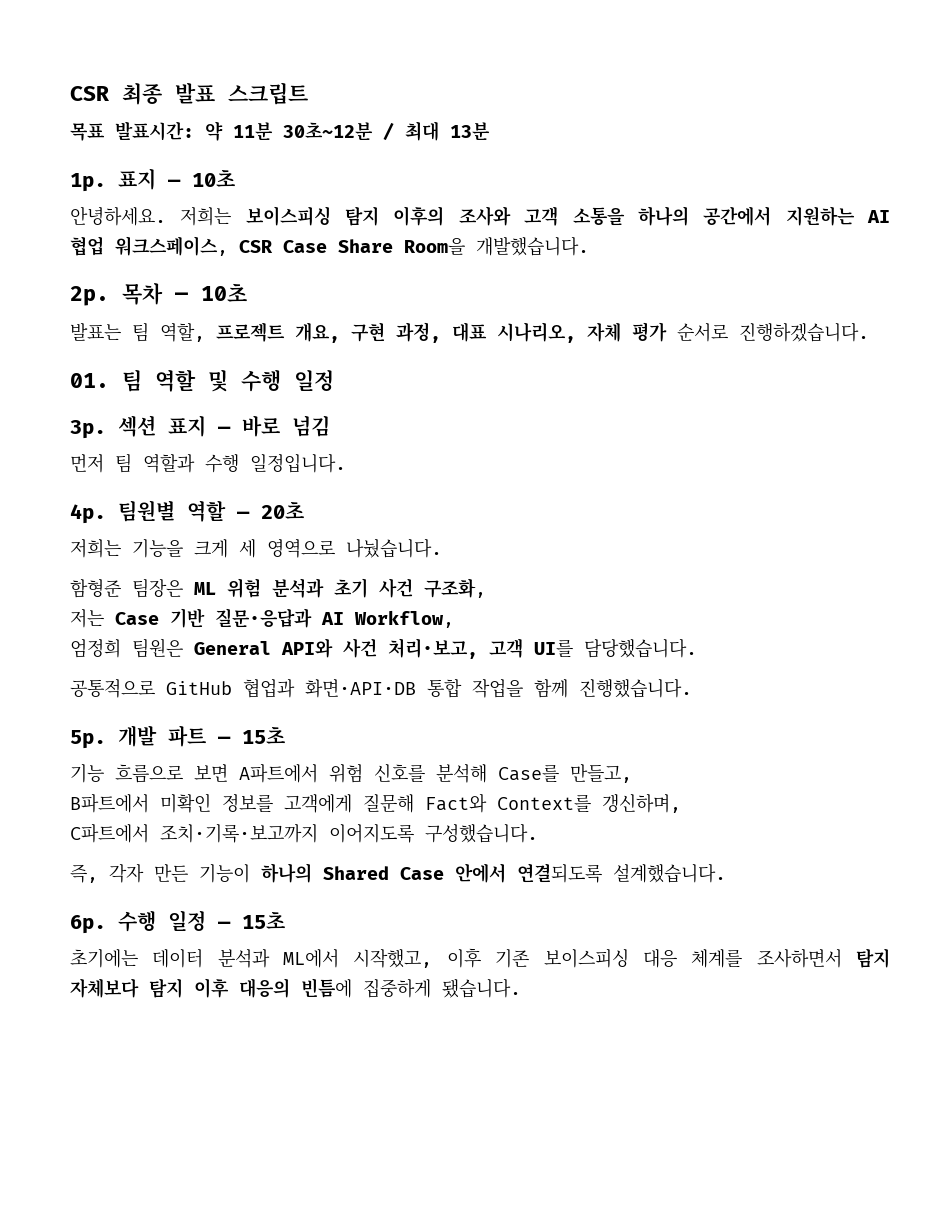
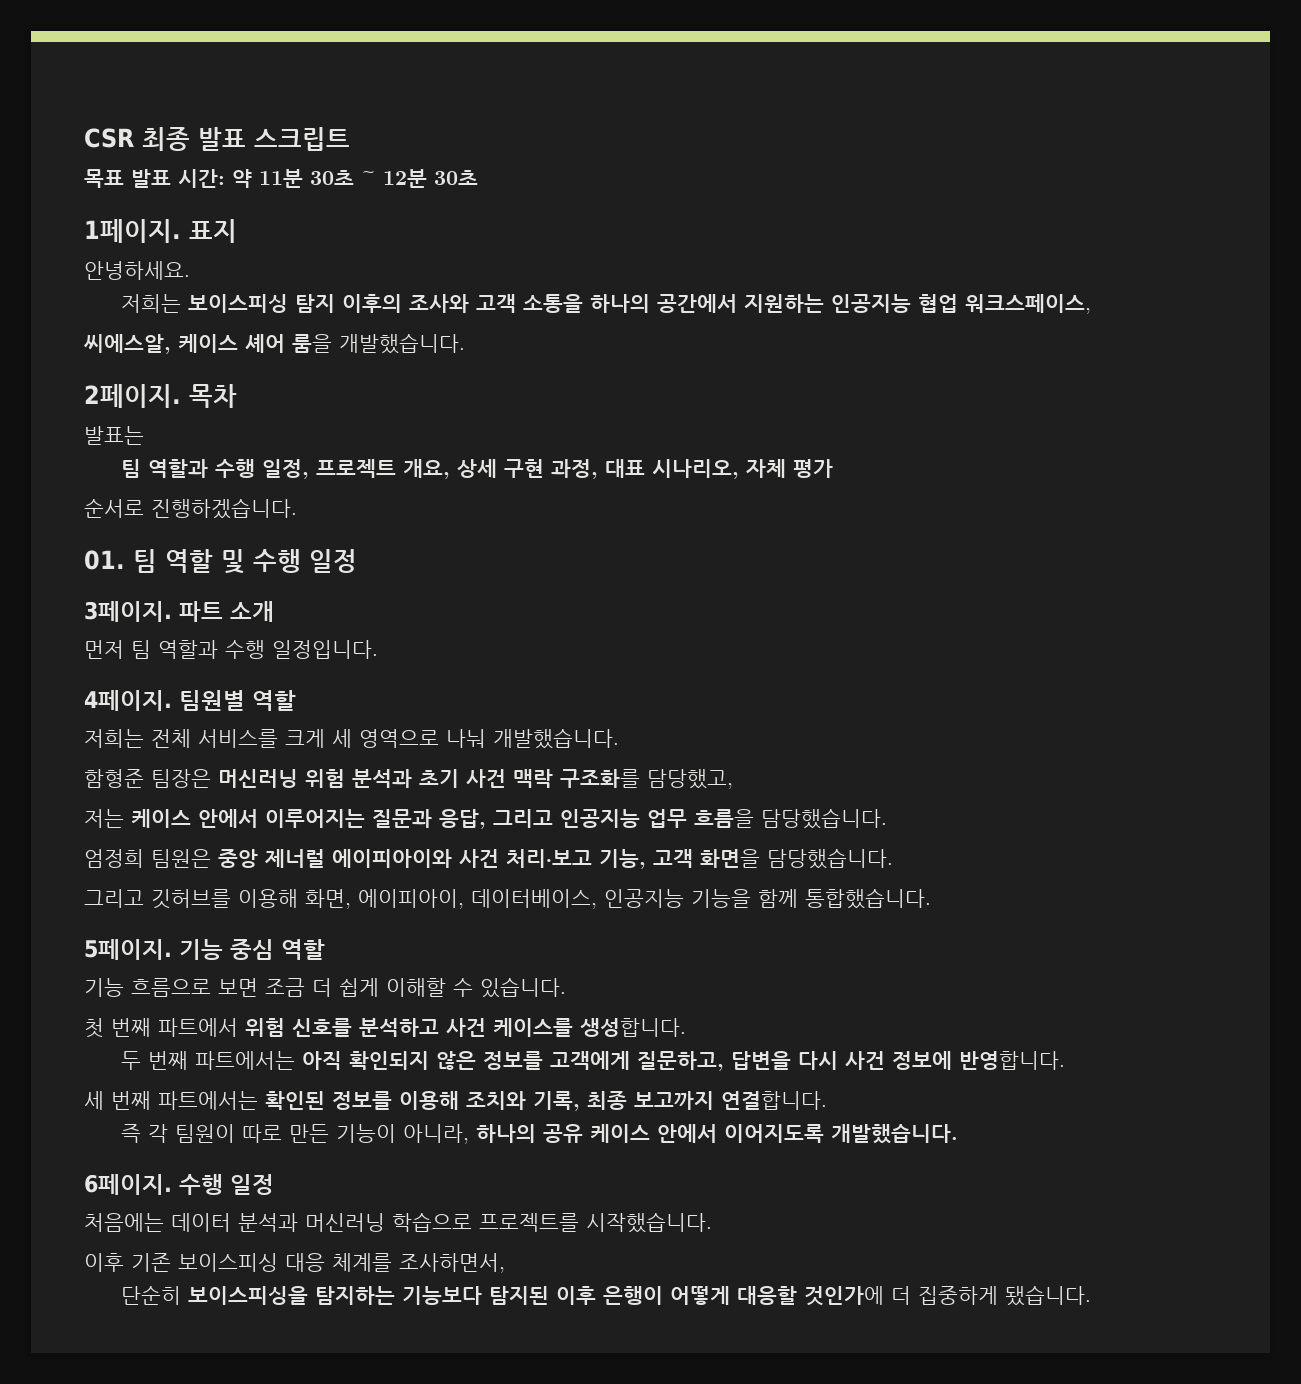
[115,121,490,141] [70,168,235,192] 발표시간: 약 11분 30초~12분 / 최대 13분 // 1p. 표지 — 10초 -> [131,169,478,188] [84,219,237,243] 발표 시간: 약 11분 30초 ~ 12분 30초 // 1페이지. 표지
(166, 216) none -> (190, 270) //
[867,210,891,223] AI -> [831,294,912,313] 인공지능
[239,236,589,256] [70,286,109,306] CSR Case Share Room을 개발했습니다. // 2p. -> [84,333,465,354] [84,384,181,408] // 씨에스알, 케이스 셰어 룸을 개발했습니다. // 2페이지.
[175,283,247,302] — 10초 -> (237, 396) none
[132,322,205,342] 팀 역할, -> [121,459,310,479] // 팀 역할과 수행 일정,
(340, 332) none -> [457,459,498,478] 상세
(667, 332) none -> (834, 468) //
[70,415,330,439] 3p. 섹션 표지 — 바로 넘김 -> [84,601,274,622] 3페이지. 파트 소개
[70,504,106,524] 4p. -> [84,690,172,711] 4페이지.
[237,501,304,519] [70,539,183,558] — 20초 // 저희는 기능을 -> [84,729,278,748] // 저희는 전체 서비스를
[346,538,442,558] 나눴습니다. -> [446,728,619,749] 나눠 개발했습니다.
[194,582,216,595] ML -> [218,769,298,788] 머신러닝
[424,578,486,598] [70,608,454,628] [70,638,697,659] [70,678,692,698] [70,725,285,749] [70,763,632,783] [70,793,681,813] [70,823,538,843] [70,863,726,883] [70,910,285,934] [70,948,433,968] 구조화, // 저는 Case 기반 질문·응답과 AI Workflow, // 엄정희 팀원은 General API와 사건 처리·보고, 고객 UI를 담당했습니다. // 공통적으로 GitHub 협업과 화면·API·DB 통합 작업을 함께 진행했습니다. // 5p. 개발 파트 — 15초 // 기능 흐름으로 보면 A파트에서 위험 신호를 분석해 Case를 만들고, // B파트에서 미확인 정보를 고객에게 질문해 Fact와 Context를 갱신하며, // C파트에서 조치·기록·보고까지 이어지도록 구성했습니다. // 즉, 각자 만든 기능이 하나의 Shared Case 안에서 연결되도록 설계했습니다. // 6p. 수행 일정 — 15초 // 초기에는 데이터 분석과 ML에서 시작했고, -> [513,769,733,789] [84,808,887,829] [84,848,893,869] [84,888,931,909] [84,939,325,960] [84,977,566,998] [84,1018,686,1038] [121,1051,1066,1071] [84,1091,827,1111] [121,1124,959,1144] [84,1174,274,1195] [84,1212,712,1233] 맥락 구조화를 담당했고, // 저는 케이스 안에서 이루어지는 질문과 응답, 그리고 인공지능 업무 흐름을 담당했습니다. // 엄정희 팀원은 중앙 제너럴 에이피아이와 사건 처리·보고 기능, 고객 화면을 담당했습니다. // 그리고 깃허브를 이용해 화면, 에이피아이, 데이터베이스, 인공지능 기능을 함께 통합했습니다. // 5페이지. 기능 중심 역할 // 기능 흐름으로 보면 조금 더 쉽게 이해할 수 있습니다. // 첫 번째 파트에서 위험 신호를 분석하고 사건 케이스를 생성합니다. // 두 번째 파트에서는 아직 확인되지 않은 정보를 고객에게 질문하고, 답변을 다시 사건 정보에 반영합니다. // 세 번째 파트에서는 확인된 정보를 이용해 조치와 기록, 최종 보고까지 연결합니다. // 즉 각 팀원이 따로 만든 기능이 아니라, 하나의 공유 케이스 안에서 이어지도록 개발했습니다. // 6페이지. 수행 일정 // 처음에는 데이터 분석과 머신러닝 학습으로 프로젝트를 시작했습니다. //
[756,948,891,968] [70,978,352,998] 조사하면서 탐지 자체보다 탐지 이후 대응의 빈틈에 -> [399,1253,505,1273] [121,1285,912,1306] 조사하면서, // 단순히 보이스피싱을 탐지하는 기능보다 탐지된 이후 은행이 어떻게 대응할 것인가에 더

